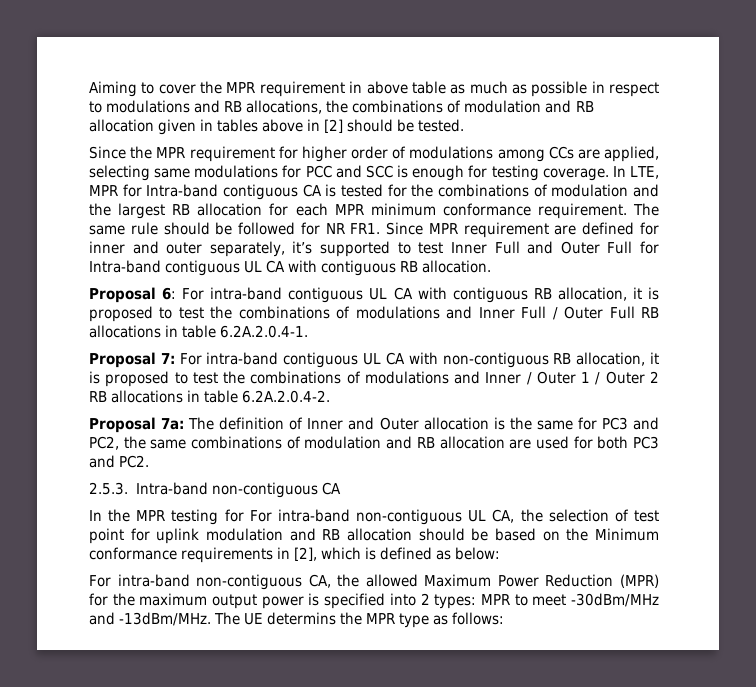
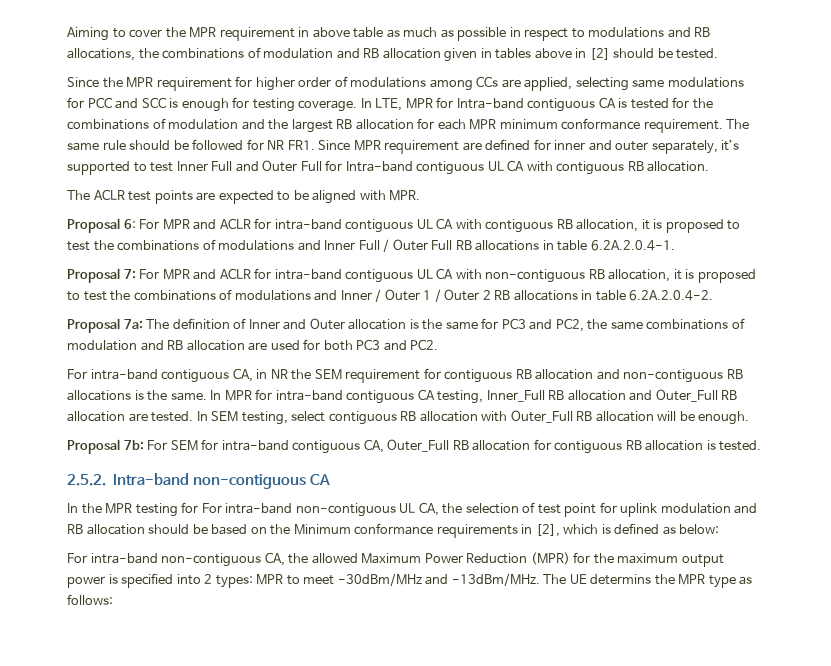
(492, 266) none -> [67,189,421,204] // The ACLR test points are expected to be aligned with MPR.
(205, 294) none -> [162,218,272,230] MPR and ACLR for
(202, 359) none -> [162,268,272,280] MPR and ACLR for
[89,482,128,495] 2.5.3. -> [67,368,743,383] [67,389,738,404] [67,410,750,425] [67,439,762,454] [67,474,106,486] For intra-band contiguous CA, in NR the SEM requirement for contiguous RB allocation and non-contiguous RB allocations is the same. In MPR for intra-band contiguous CA testing, Inner_Full RB allocation and Outer_Full RB allocation are tested. In SEM testing, select contiguous RB allocation with Outer_Full RB allocation will be enough. // Proposal 7b: For SEM for intra-band contiguous CA, Outer_Full RB allocation for contiguous RB allocation is tested. // 2.5.2.

